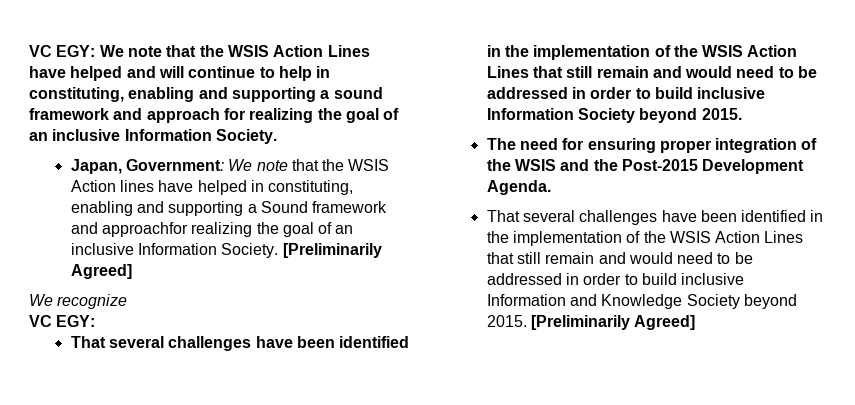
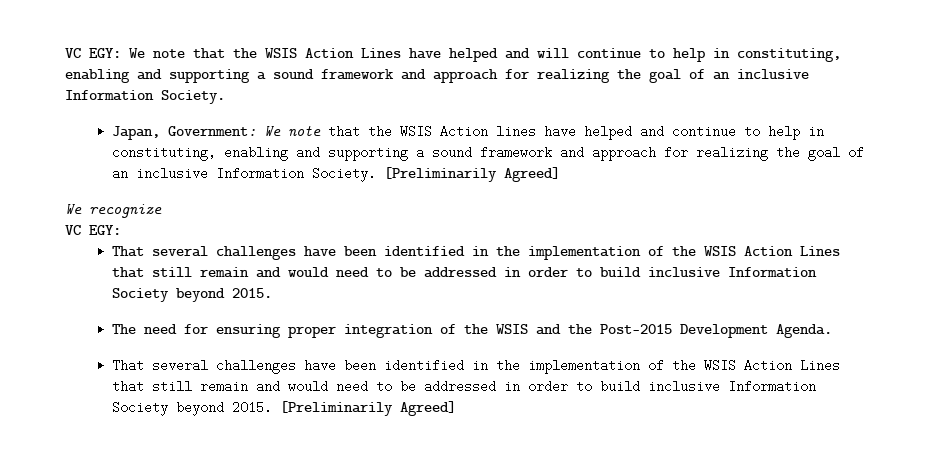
[250,180,354,195] [70,201,388,216] [70,222,188,237] in constituting, enabling and supporting a Sound framework and approachfor -> [640,125,825,140] [112,146,689,161] and continue to help in constituting, enabling and supporting a sound framework and approach for
[569,294,683,309] and Knowledge -> (817, 386) none

